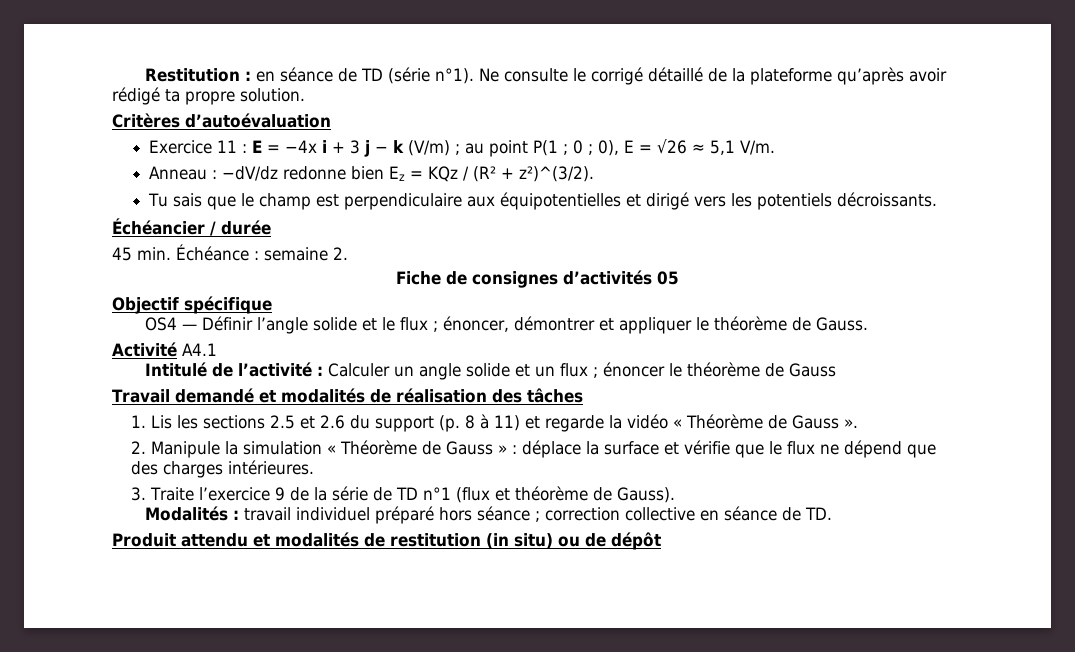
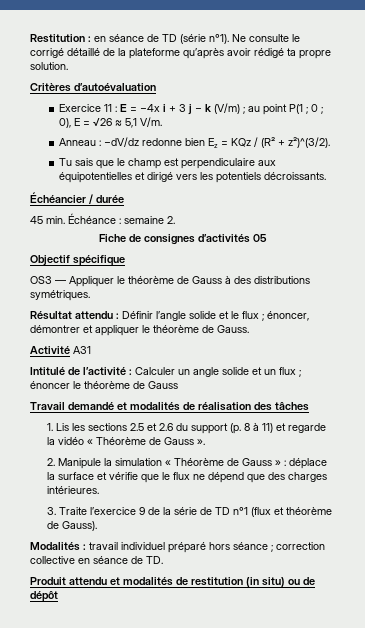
[144,317,197,331] OS4 — -> [30,276,310,287] [30,290,90,301] [30,311,119,320] OS3 — Appliquer le théorème de Gauss à des distributions symétriques. // Résultat attendu :
[182,343,217,356] A4.1 -> [73,346,91,354] A31

